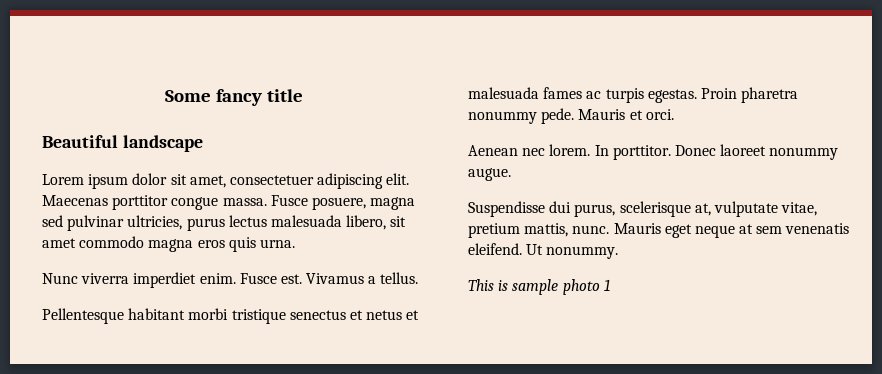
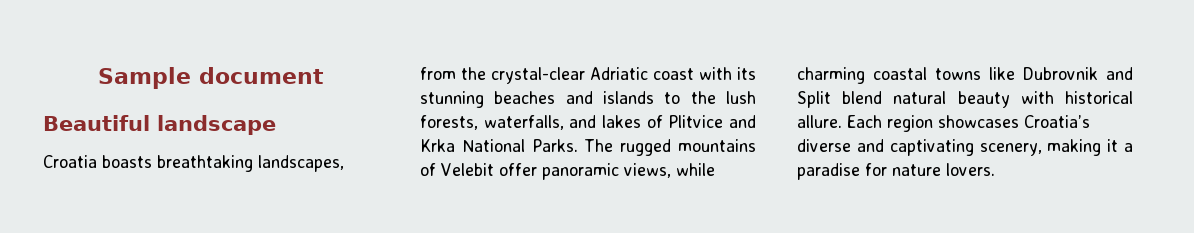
[164,89,304,106] Some fancy title -> [98,67,324,89] Sample document
[42,173,410,189] [42,195,416,210] [42,215,407,231] [42,236,295,252] [42,272,419,288] [42,308,420,324] [468,87,799,103] [468,108,674,124] [468,144,839,160] [468,168,511,181] [468,201,818,217] [468,223,850,238] [468,243,619,259] [468,279,610,295] Lorem ipsum dolor sit amet, consectetuer adipiscing elit. Maecenas porttitor congue massa. Fusce posuere, magna sed pulvinar ultricies, purus lectus malesuada libero, sit amet commodo magna eros quis urna. // Nunc viverra imperdiet enim. Fusce est. Vivamus a tellus. // Pellentesque habitant morbi tristique senectus et netus et malesuada fames ac turpis egestas. Proin pharetra nonummy pede. Mauris et orci. // Aenean nec lorem. In porttitor. Donec laoreet nonummy augue. // Suspendisse dui purus, scelerisque at, vulputate vitae, pretium mattis, nunc. Mauris eget neque at sem venenatis eleifend. Ut nonummy. // This is sample photo 1 -> [43,155,344,172] [420,67,756,84] [420,91,756,108] [420,115,756,130] [420,139,756,156] [420,163,715,180] [797,67,1133,84] [797,91,1133,108] [797,115,1090,132] [797,139,1133,156] [797,163,995,180] Croatia boasts breathtaking landscapes, from the crystal-clear Adriatic coast with its stunning beaches and islands to the lush forests, waterfalls, and lakes of Plitvice and Krka National Parks. The rugged mountains of Velebit offer panoramic views, while charming coastal towns like Dubrovnik and Split blend natural beauty with historical allure. Each region showcases Croatia’s diverse and captivating scenery, making it a paradise for nature lovers.

